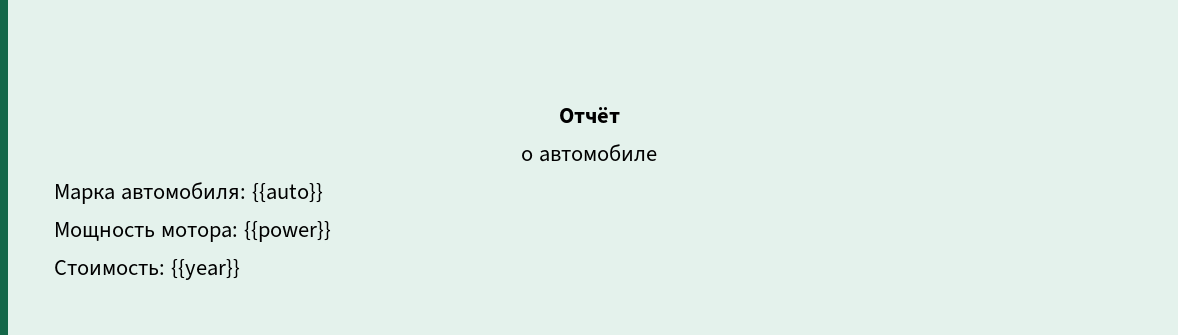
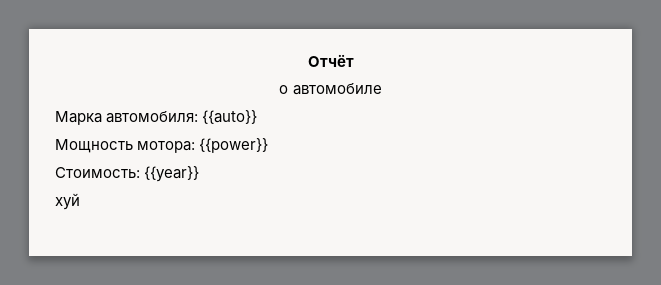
(241, 269) none -> [55,193,80,210] // хуй

